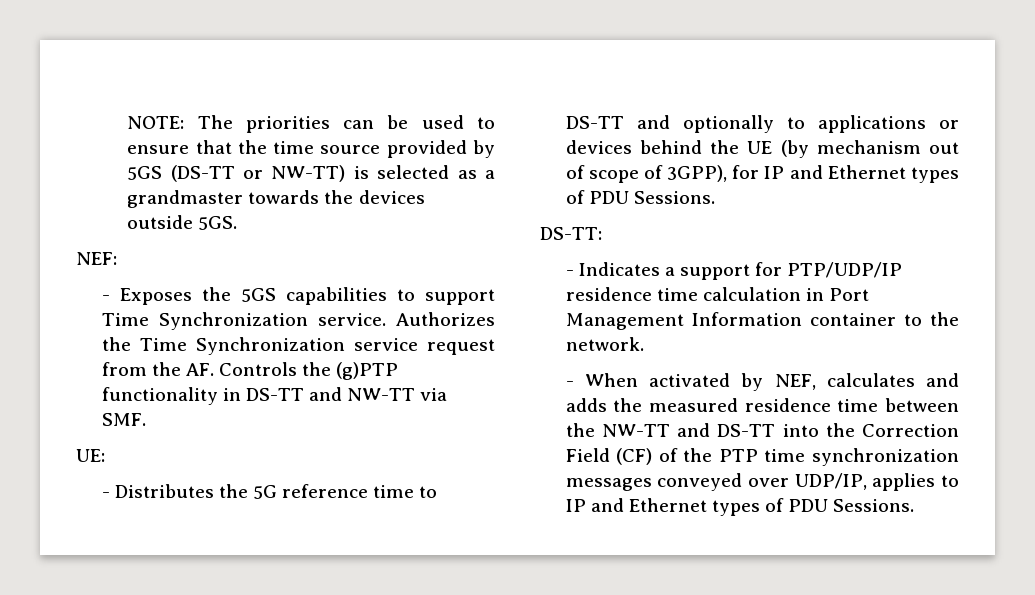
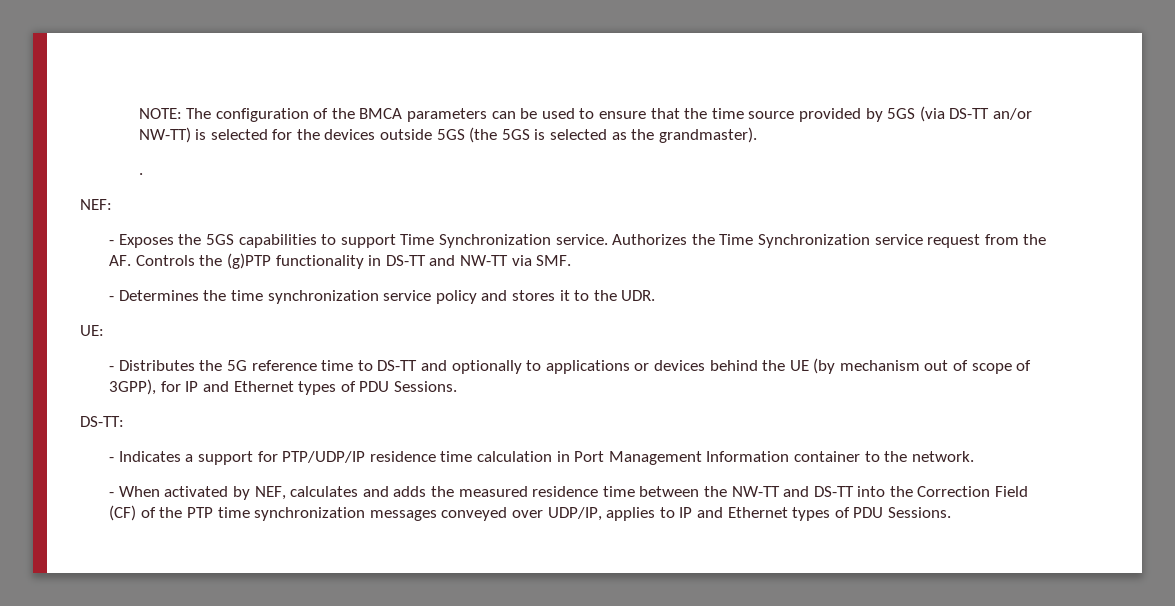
[245,116,330,133] priorities -> [215,108,488,122] configuration of the BMCA parameters
[170,165,496,182] [127,190,425,208] [127,215,238,230] (DS-TT or NW-TT) is selected as a grandmaster towards the devices outside 5GS. -> [919,106,1032,122] [138,127,757,143] [138,173,143,175] (via DS-TT an/or NW-TT) is selected for the devices outside 5GS (the 5GS is selected as the grandmaster). // .
(146, 419) none -> [109,290,656,304] // - Determines the time synchronization service policy and stores it to the UDR.

